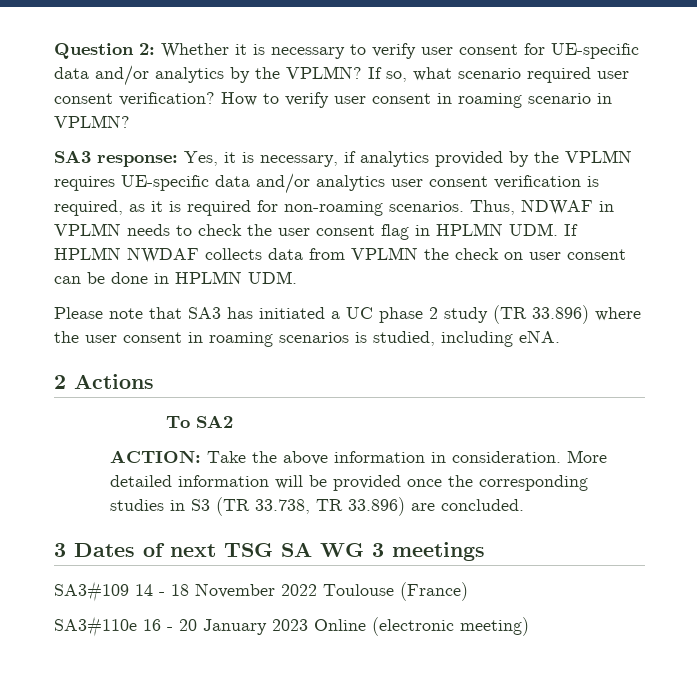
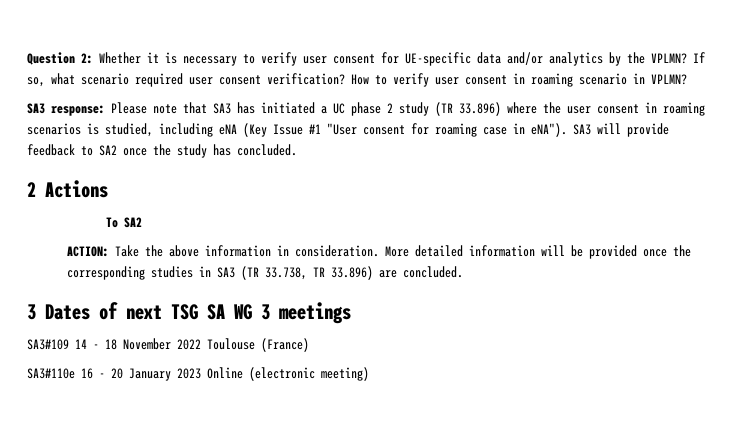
[184,150,632,167] [54,173,599,194] [54,199,614,216] [54,223,578,240] [54,247,626,263] [54,271,297,284] Yes, it is necessary, if analytics provided by the VPLMN requires UE-specific data and/or analytics user consent verification is required, as it is required for non-roaming scenarios. Thus, NDWAF in VPLMN needs to check the user consent flag in HPLMN UDM. If HPLMN NWDAF collects data from VPLMN the check on user consent can be done in HPLMN UDM. // -> (105, 110) none
[519,330,560,343] eNA. -> [219,123,669,137] [27,144,297,158] eNA (Key Issue #1 "User consent for roaming case in eNA"). SA3 will provide feedback to SA2 once the study has concluded.
[190,499,210,511] S3 -> [216,267,235,278] SA3

